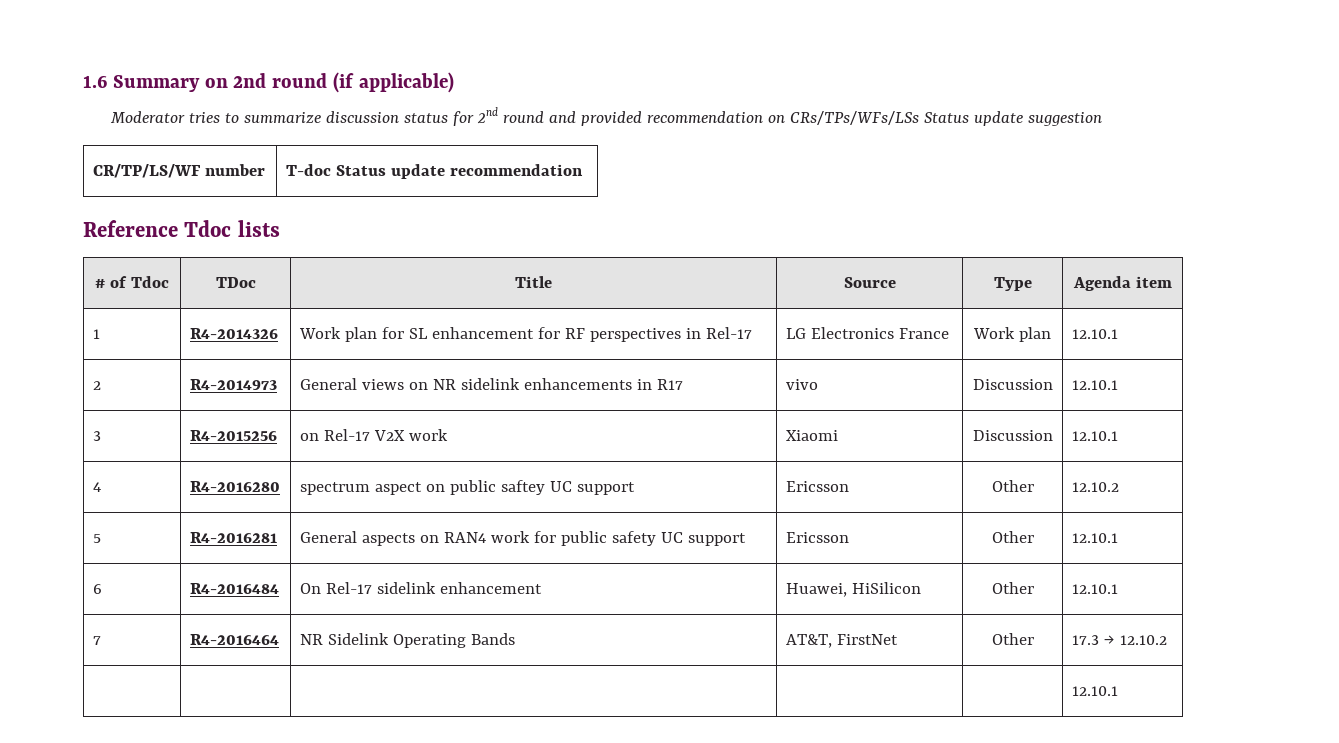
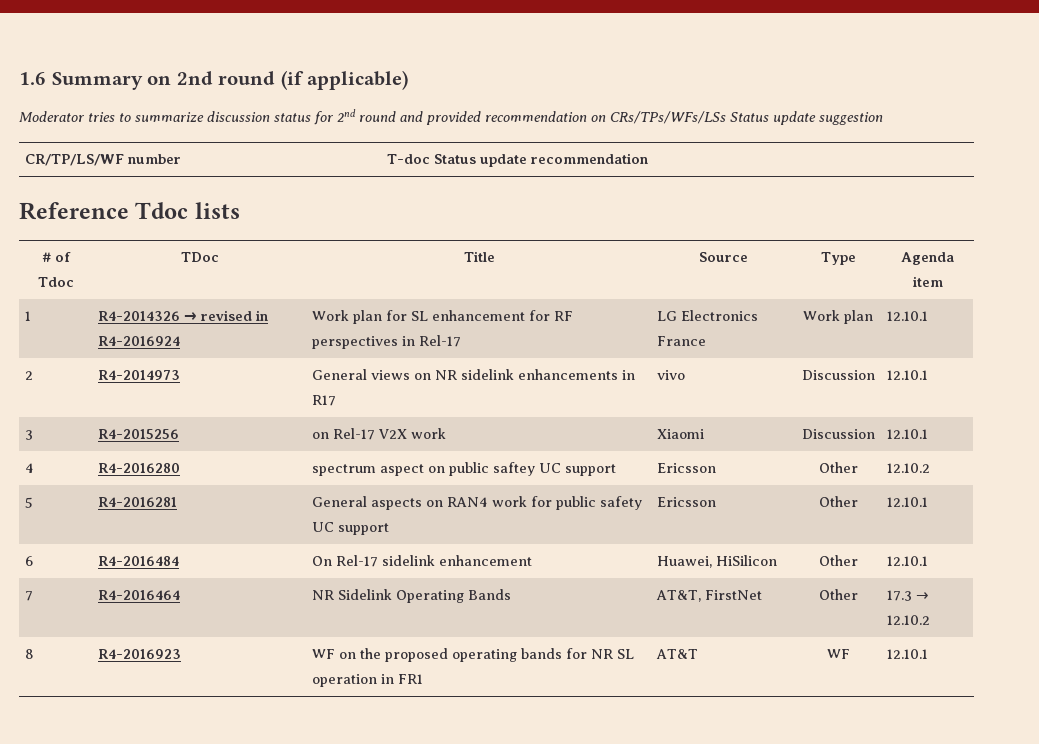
(278, 333) none -> [184,310,269,321] [98,336,181,346] → revised in R4-2016924
(1167, 640) | | | | -> [25,649,35,659] [98,649,182,659] [312,648,635,662] [312,674,424,687] [656,649,699,659] [826,649,850,659] 8 | R4-2016923 | WF on the proposed operating bands for NR SL operation in FR1 | AT&T | WF

